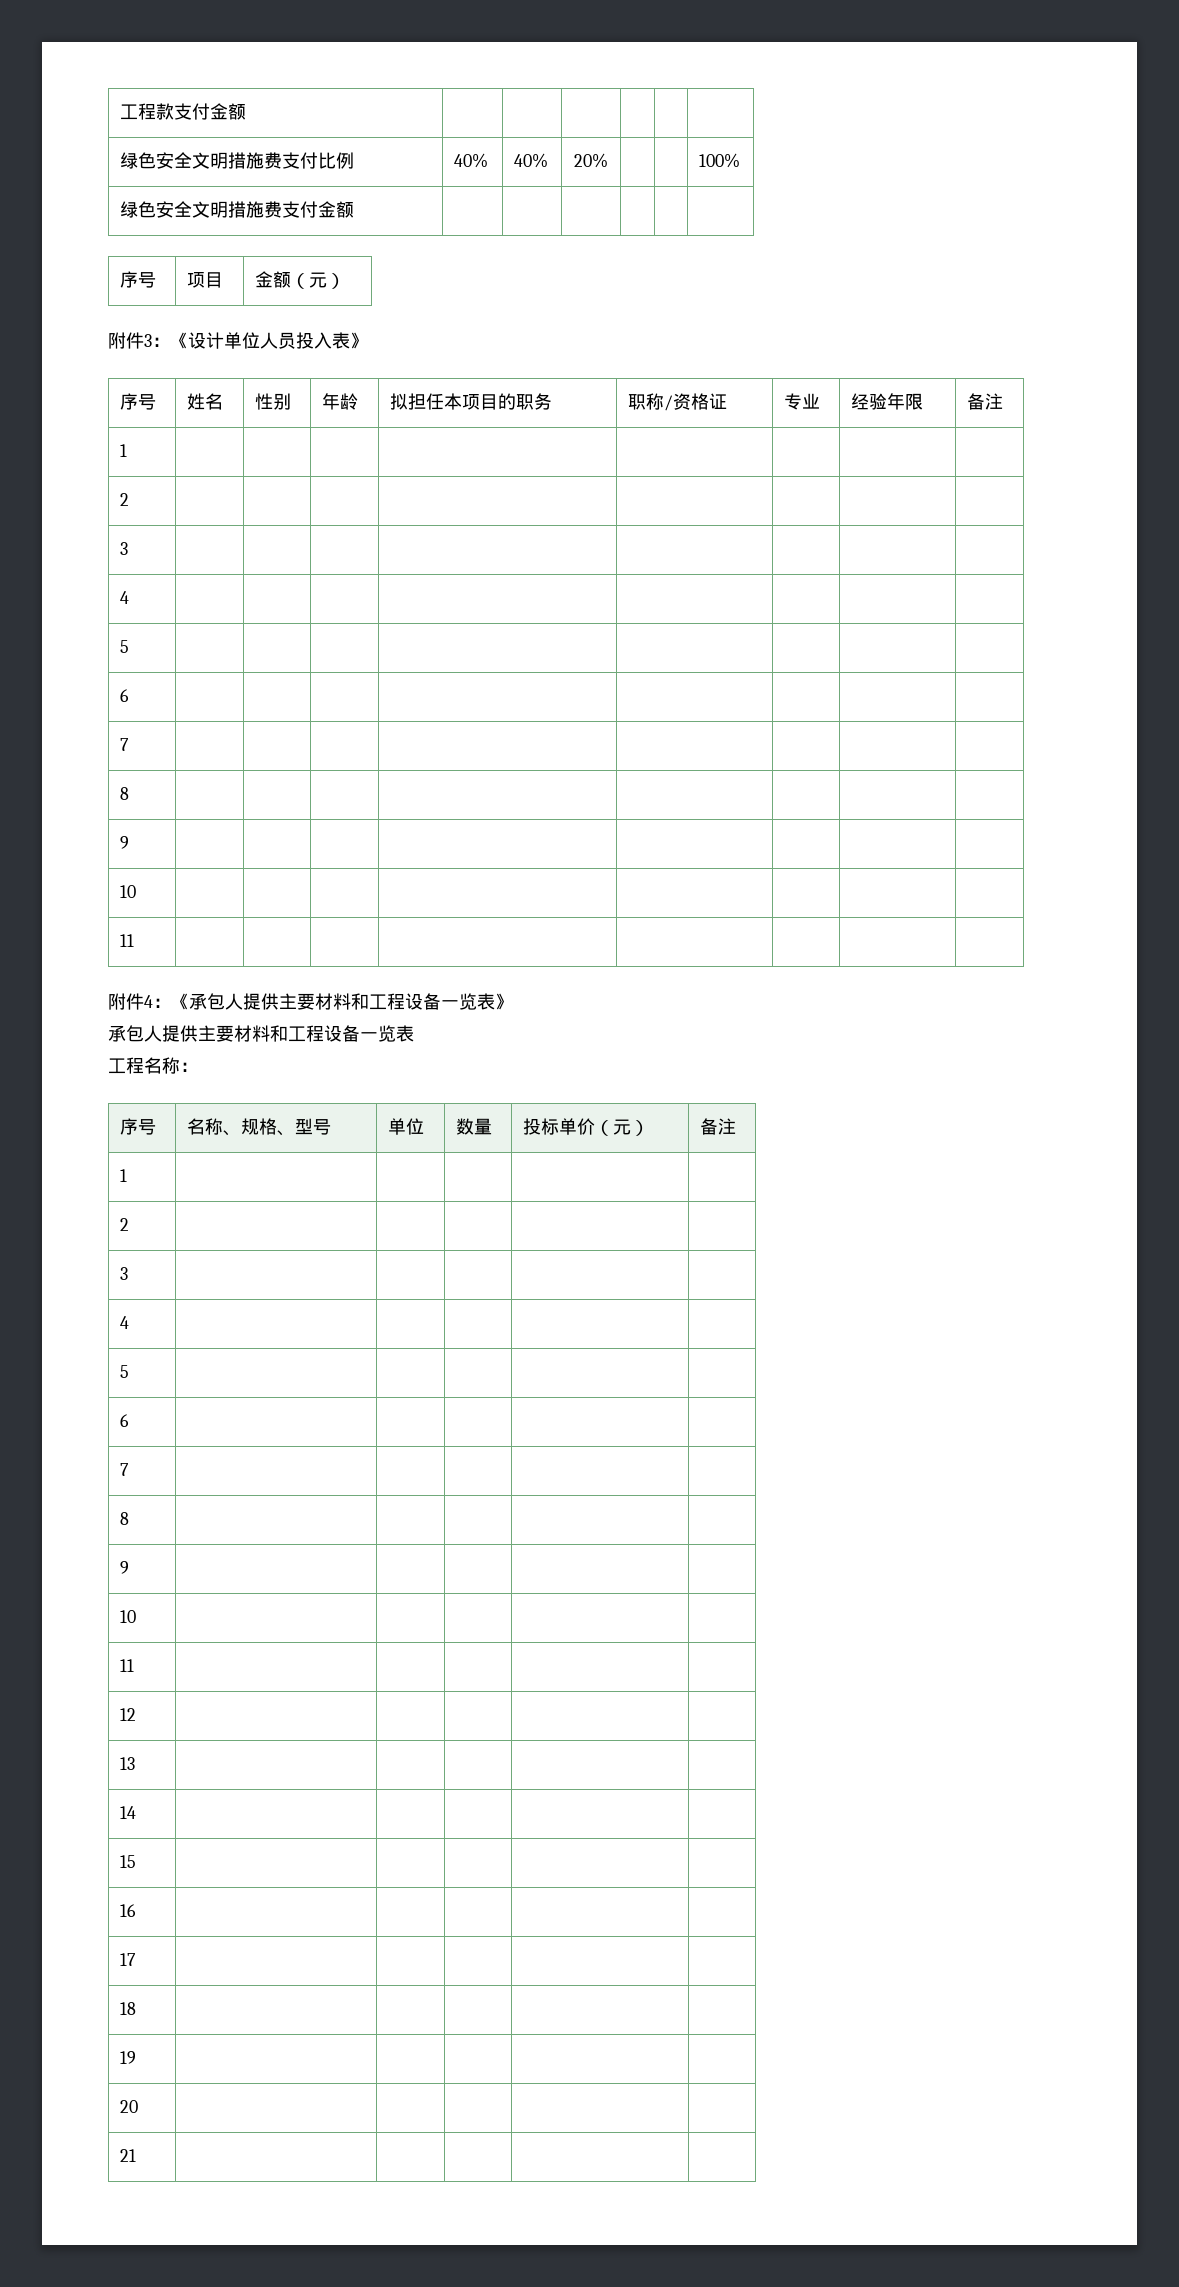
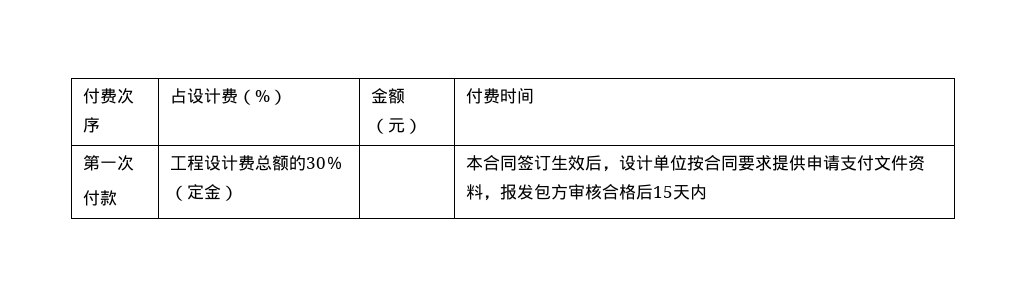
[120,103,247,120] [120,152,355,169] [454,153,489,168] [514,153,549,168] [574,153,608,168] [699,153,741,168] [120,201,355,218] [120,271,157,288] [187,272,224,288] [255,271,346,289] [108,332,368,349] [120,393,157,410] [187,393,224,410] [255,393,292,410] [322,393,359,410] [390,393,553,410] [628,393,728,411] [784,393,821,410] [851,393,924,410] [967,393,1004,410] [120,444,128,457] [120,493,130,506] [120,542,129,555] [120,591,130,604] [120,640,130,653] [120,689,130,702] [120,738,130,751] [120,787,130,800] [120,836,130,849] [120,885,137,898] [120,934,135,947] [108,993,513,1010] [108,1025,414,1042] [108,1057,198,1074] [120,1118,157,1135] [187,1118,332,1136] [388,1118,425,1135] [456,1118,493,1135] [523,1118,650,1136] [700,1118,737,1135] [120,1169,128,1182] [120,1218,130,1231] [120,1267,129,1280] [120,1316,130,1329] [120,1365,130,1378] [120,1414,130,1427] [120,1463,130,1476] [120,1512,130,1525] [120,1561,130,1574] [120,1610,137,1623] [120,1659,135,1672] [120,1708,137,1721] [120,1757,136,1770] [120,1806,137,1819] [120,1855,137,1868] [120,1904,137,1917] [120,1953,137,1966] [120,2002,137,2015] [120,2051,137,2064] [120,2100,139,2113] [120,2149,137,2162] 工程款支付金额 | | | | | | // 绿色安全文明措施费支付比例 | 40% | 40% | 20% | | | 100% // 绿色安全文明措施费支付金额 | | | | | | // 序号 | 项目 | 金额（元） // 附件3：《设计单位人员投入表》 // 序号 | 姓名 | 性别 | 年龄 | 拟担任本项目的职务 | 职称/资格证 | 专业 | 经验年限 | 备注 // 1 | | | | | | | | // 2 | | | | | | | | // 3 | | | | | | | | // 4 | | | | | | | | // 5 | | | | | | | | // 6 | | | | | | | | // 7 | | | | | | | | // 8 | | | | | | | | // 9 | | | | | | | | // 10 | | | | | | | | // 11 | | | | | | | | // 附件4：《承包人提供主要材料和工程设备一览表》 // 承包人提供主要材料和工程设备一览表 // 工程名称： // 序号 | 名称、规格、型号 | 单位 | 数量 | 投标单价（元） | 备注 // 1 | | | | | // 2 | | | | | // 3 | | | | | // 4 | | | | | // 5 | | | | | // 6 | | | | | // 7 | | | | | // 8 | | | | | // 9 | | | | | // 10 | | | | | // 11 | | | | | // 12 | | | | | // 13 | | | | | // 14 | | | | | // 15 | | | | | // 16 | | | | | // 17 | | | | | // 18 | | | | | // 19 | | | | | // 20 | | | | | // 21 | | | | | -> [82,88,134,104] [82,117,100,133] [169,88,287,105] [370,88,405,104] [370,118,422,134] [465,88,534,104] [82,155,134,171] [82,190,117,206] [169,155,343,171] [169,184,238,201] [465,155,925,172] [465,184,707,201] 付费次序 | 占设计费（%） | 金额（元） | 付费时间 // 第一次 // 付款 | 工程设计费总额的30％（定金） | | 本合同签订生效后，设计单位按合同要求提供申请支付文件资料，报发包方审核合格后15天内

